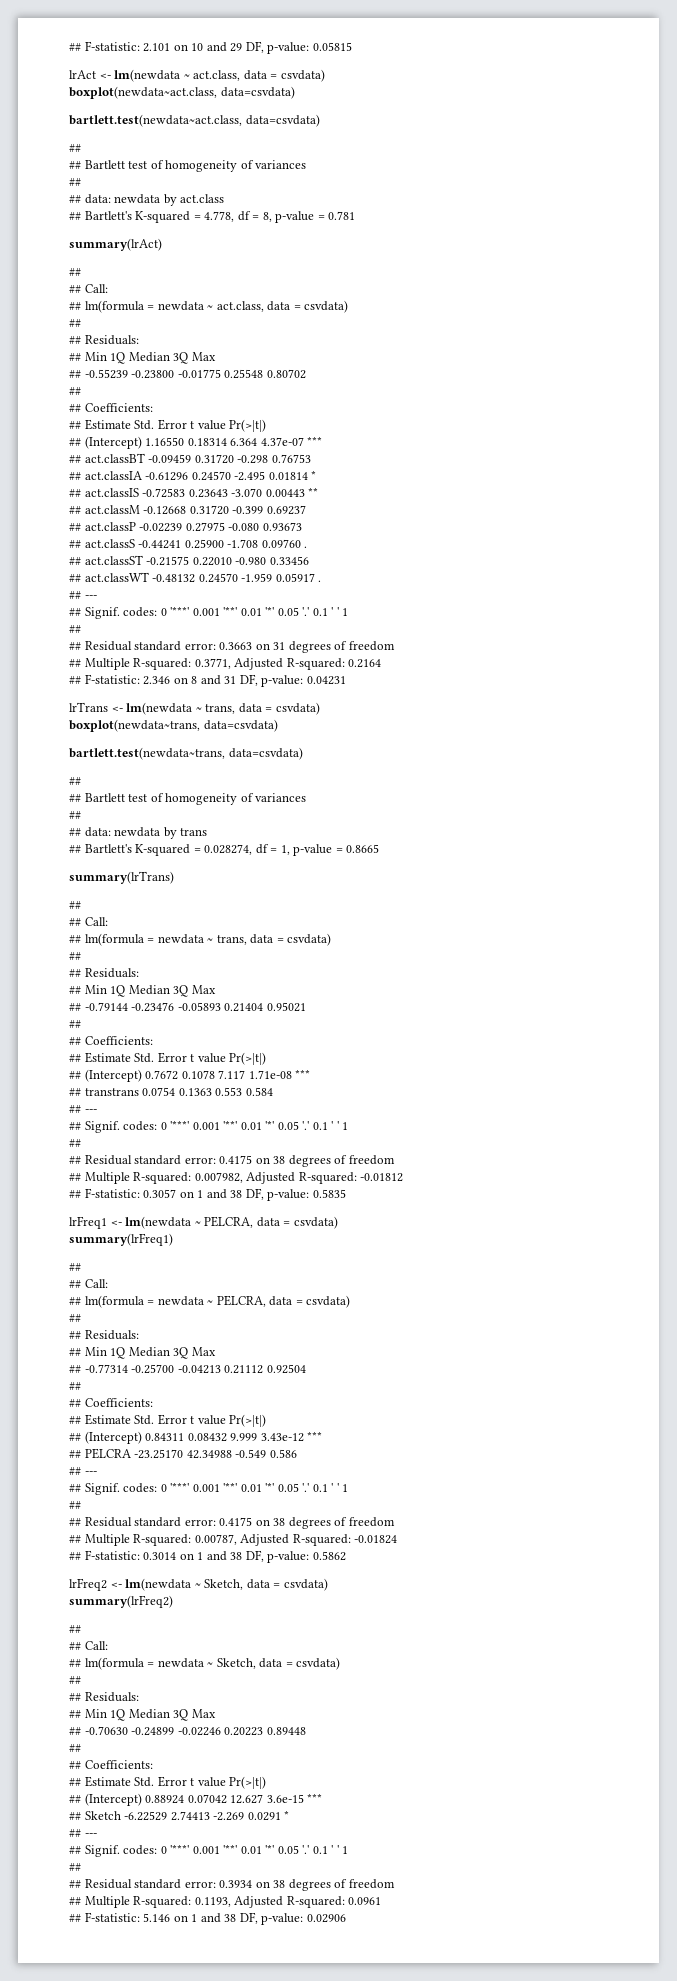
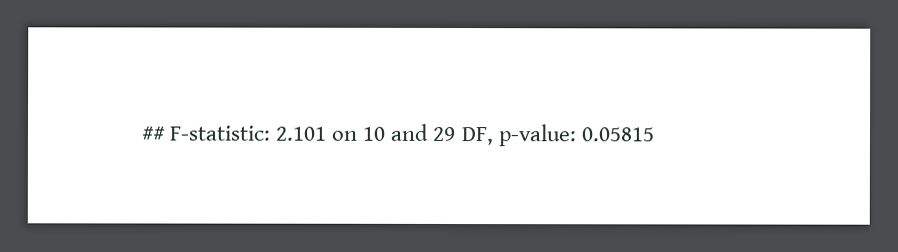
[69,69,325,82] [69,86,295,99] [69,114,320,127] [69,143,81,153] [69,160,307,172] [69,177,81,187] [69,194,225,206] [69,211,356,223] [69,238,162,251] [69,267,81,277] [69,284,108,294] [69,300,349,313] [69,318,81,328] [69,335,139,345] [69,352,216,364] [69,369,306,379] [69,386,81,396] [69,403,153,413] [69,419,267,432] [69,436,323,449] [69,453,311,464] [69,470,317,481] [69,487,319,498] [69,505,306,515] [69,522,302,532] [69,539,308,549] [69,555,309,566] [69,572,322,583] [69,590,97,600] [69,606,349,619] [69,624,81,634] [69,641,395,653] [69,658,382,670] [69,674,346,687] [69,702,320,715] [69,719,278,732] [69,747,303,760] [69,776,81,786] [69,793,307,805] [69,810,81,820] [69,827,208,839] [69,844,380,856] [69,871,174,884] [69,900,81,910] [69,917,108,927] [69,933,332,946] [69,951,81,961] [69,968,139,978] [69,985,216,997] [69,1002,306,1012] [69,1019,81,1029] [69,1036,153,1046] [69,1052,267,1065] [69,1069,311,1082] [69,1087,273,1097] [69,1104,97,1114] [69,1120,349,1133] [69,1138,81,1148] [69,1155,395,1167] [69,1172,404,1184] [69,1188,346,1201] [69,1216,338,1229] [69,1233,173,1246] [69,1262,81,1272] [69,1279,108,1289] [69,1295,351,1308] [69,1313,81,1323] [69,1330,139,1340] [69,1347,216,1359] [69,1364,306,1374] [69,1381,81,1391] [69,1398,153,1408] [69,1414,267,1427] [69,1431,323,1444] [69,1448,297,1459] [69,1466,97,1476] [69,1482,349,1495] [69,1500,81,1510] [69,1517,395,1529] [69,1534,398,1546] [69,1550,346,1563] [69,1578,328,1591] [69,1595,173,1608] [69,1624,81,1634] [69,1641,108,1651] [69,1657,341,1670] [69,1675,81,1685] [69,1692,139,1702] [69,1709,216,1721] [69,1726,306,1736] [69,1743,81,1753] [69,1760,153,1770] [69,1776,267,1789] [69,1793,323,1806] [69,1810,290,1821] [69,1828,97,1838] [69,1844,349,1857] [69,1862,81,1872] [69,1879,395,1891] [69,1896,382,1908] [69,1912,346,1925] // lrAct <- lm(newdata ~ act.class, data = csvdata) // boxplot(newdata~act.class, data=csvdata) // bartlett.test(newdata~act.class, data=csvdata) // ## // ## Bartlett test of homogeneity of variances // ## // ## data: newdata by act.class // ## Bartlett's K-squared = 4.778, df = 8, p-value = 0.781 // summary(lrAct) // ## // ## Call: // ## lm(formula = newdata ~ act.class, data = csvdata) // ## // ## Residuals: // ## Min 1Q Median 3Q Max // ## -0.55239 -0.23800 -0.01775 0.25548 0.80702 // ## // ## Coefficients: // ## Estimate Std. Error t value Pr(>|t|) // ## (Intercept) 1.16550 0.18314 6.364 4.37e-07 *** // ## act.classBT -0.09459 0.31720 -0.298 0.76753 // ## act.classIA -0.61296 0.24570 -2.495 0.01814 * // ## act.classIS -0.72583 0.23643 -3.070 0.00443 ** // ## act.classM -0.12668 0.31720 -0.399 0.69237 // ## act.classP -0.02239 0.27975 -0.080 0.93673 // ## act.classS -0.44241 0.25900 -1.708 0.09760 . // ## act.classST -0.21575 0.22010 -0.980 0.33456 // ## act.classWT -0.48132 0.24570 -1.959 0.05917 . // ## --- // ## Signif. codes: 0 '***' 0.001 '**' 0.01 '*' 0.05 '.' 0.1 ' ' 1 // ## // ## Residual standard error: 0.3663 on 31 degrees of freedom // ## Multiple R-squared: 0.3771, Adjusted R-squared: 0.2164 // ## F-statistic: 2.346 on 8 and 31 DF, p-value: 0.04231 // lrTrans <- lm(newdata ~ trans, data = csvdata) // boxplot(newdata~trans, data=csvdata) // bartlett.test(newdata~trans, data=csvdata) // ## // ## Bartlett test of homogeneity of variances // ## // ## data: newdata by trans // ## Bartlett's K-squared = 0.028274, df = 1, p-value = 0.8665 // summary(lrTrans) // ## // ## Call: // ## lm(formula = newdata ~ trans, data = csvdata) // ## // ## Residuals: // ## Min 1Q Median 3Q Max // ## -0.79144 -0.23476 -0.05893 0.21404 0.95021 // ## // ## Coefficients: // ## Estimate Std. Error t value Pr(>|t|) // ## (Intercept) 0.7672 0.1078 7.117 1.71e-08 *** // ## transtrans 0.0754 0.1363 0.553 0.584 // ## --- // ## Signif. codes: 0 '***' 0.001 '**' 0.01 '*' 0.05 '.' 0.1 ' ' 1 // ## // ## Residual standard error: 0.4175 on 38 degrees of freedom // ## Multiple R-squared: 0.007982, Adjusted R-squared: -0.01812 // ## F-statistic: 0.3057 on 1 and 38 DF, p-value: 0.5835 // lrFreq1 <- lm(newdata ~ PELCRA, data = csvdata) // summary(lrFreq1) // ## // ## Call: // ## lm(formula = newdata ~ PELCRA, data = csvdata) // ## // ## Residuals: // ## Min 1Q Median 3Q Max // ## -0.77314 -0.25700 -0.04213 0.21112 0.92504 // ## // ## Coefficients: // ## Estimate Std. Error t value Pr(>|t|) // ## (Intercept) 0.84311 0.08432 9.999 3.43e-12 *** // ## PELCRA -23.25170 42.34988 -0.549 0.586 // ## --- // ## Signif. codes: 0 '***' 0.001 '**' 0.01 '*' 0.05 '.' 0.1 ' ' 1 // ## // ## Residual standard error: 0.4175 on 38 degrees of freedom // ## Multiple R-squared: 0.00787, Adjusted R-squared: -0.01824 // ## F-statistic: 0.3014 on 1 and 38 DF, p-value: 0.5862 // lrFreq2 <- lm(newdata ~ Sketch, data = csvdata) // summary(lrFreq2) // ## // ## Call: // ## lm(formula = newdata ~ Sketch, data = csvdata) // ## // ## Residuals: // ## Min 1Q Median 3Q Max // ## -0.70630 -0.24899 -0.02246 0.20223 0.89448 // ## // ## Coefficients: // ## Estimate Std. Error t value Pr(>|t|) // ## (Intercept) 0.88924 0.07042 12.627 3.6e-15 *** // ## Sketch -6.22529 2.74413 -2.269 0.0291 * // ## --- // ## Signif. codes: 0 '***' 0.001 '**' 0.01 '*' 0.05 '.' 0.1 ' ' 1 // ## // ## Residual standard error: 0.3934 on 38 degrees of freedom // ## Multiple R-squared: 0.1193, Adjusted R-squared: 0.0961 // ## F-statistic: 5.146 on 1 and 38 DF, p-value: 0.02906 -> (654, 134) none

